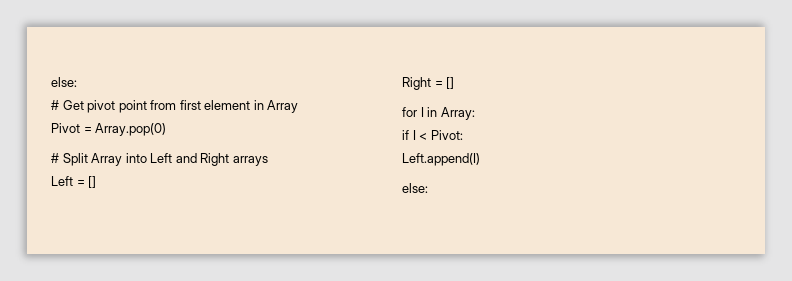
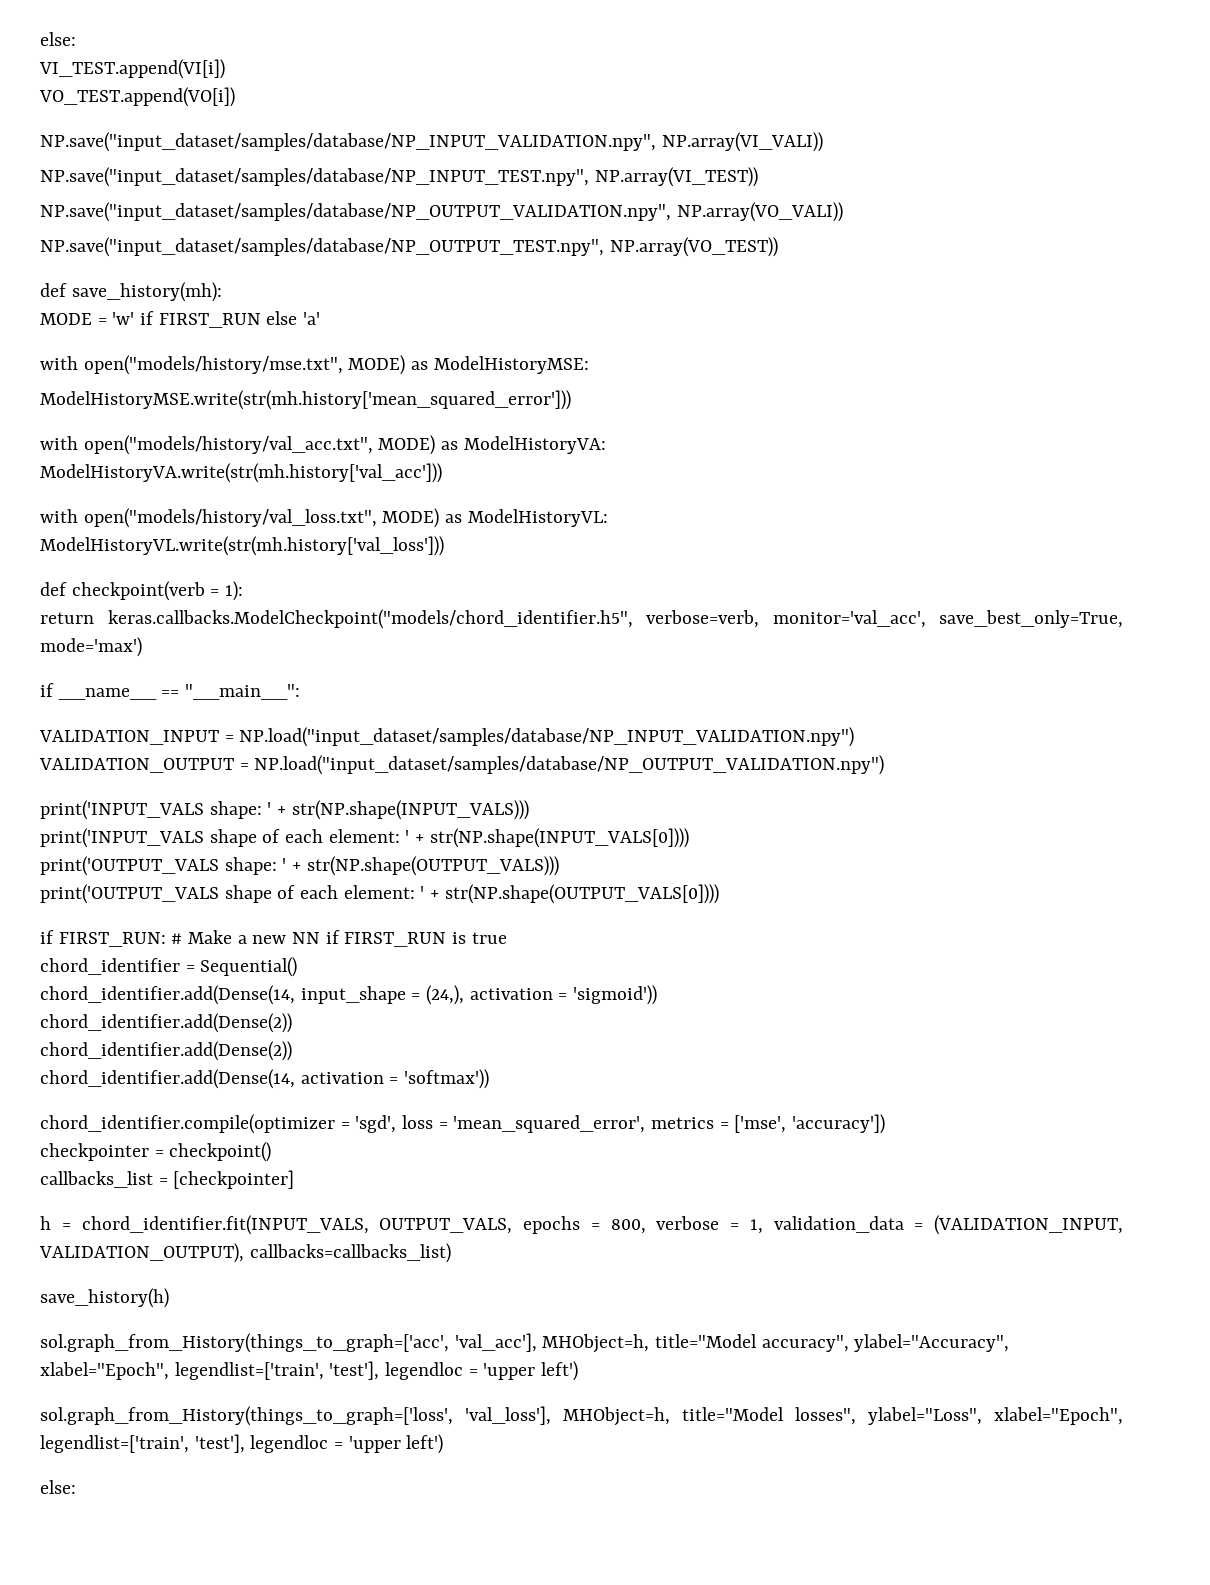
[51,100,299,113] [51,123,167,136] [51,153,268,166] [51,176,97,188] [402,77,455,90] [402,107,475,120] [402,130,463,140] [402,153,480,166] # Get pivot point from first element in Array // Pivot = Array.pop(0) // # Split Array into Left and Right arrays // Left = [] // Right = [] // for I in Array: // if I < Pivot: // Left.append(I) -> [39,59,225,79] [39,87,235,107] [40,132,823,152] [40,167,758,187] [40,202,843,222] [40,237,778,257] [40,282,222,302] [40,311,321,328] [40,355,589,375] [40,390,571,410] [40,435,606,455] [40,463,442,483] [40,508,608,528] [40,536,444,556] [40,581,244,601] [40,609,1123,629] [40,637,142,657] [40,683,301,700] [39,727,855,747] [39,755,885,775] [40,800,529,820] [40,828,689,848] [40,856,559,876] [40,884,719,904] [40,930,507,947] [40,957,298,977] [40,985,658,1005] [40,1013,292,1033] [40,1041,292,1061] [40,1069,490,1089] [40,1114,886,1134] [40,1142,272,1162] [40,1170,295,1189] [40,1215,1123,1235] [39,1243,451,1263] [40,1288,169,1308] [40,1333,1010,1353] [40,1361,579,1381] [40,1406,1123,1426] [40,1434,444,1454] VI_TEST.append(VI[i]) // VO_TEST.append(VO[i]) // NP.save("input_dataset/samples/database/NP_INPUT_VALIDATION.npy", NP.array(VI_VALI)) // NP.save("input_dataset/samples/database/NP_INPUT_TEST.npy", NP.array(VI_TEST)) // NP.save("input_dataset/samples/database/NP_OUTPUT_VALIDATION.npy", NP.array(VO_VALI)) // NP.save("input_dataset/samples/database/NP_OUTPUT_TEST.npy", NP.array(VO_TEST)) // def save_history(mh): // MODE = 'w' if FIRST_RUN else 'a' // with open("models/history/mse.txt", MODE) as ModelHistoryMSE: // ModelHistoryMSE.write(str(mh.history['mean_squared_error'])) // with open("models/history/val_acc.txt", MODE) as ModelHistoryVA: // ModelHistoryVA.write(str(mh.history['val_acc'])) // with open("models/history/val_loss.txt", MODE) as ModelHistoryVL: // ModelHistoryVL.write(str(mh.history['val_loss'])) // def checkpoint(verb = 1): // return keras.callbacks.ModelCheckpoint("models/chord_identifier.h5", verbose=verb, monitor='val_acc', save_best_only=True, mode='max') // if __name__ == "__main__": // VALIDATION_INPUT = NP.load("input_dataset/samples/database/NP_INPUT_VALIDATION.npy") // VALIDATION_OUTPUT = NP.load("input_dataset/samples/database/NP_OUTPUT_VALIDATION.npy") // print('INPUT_VALS shape: ' + str(NP.shape(INPUT_VALS))) // print('INPUT_VALS shape of each element: ' + str(NP.shape(INPUT_VALS[0]))) // print('OUTPUT_VALS shape: ' + str(NP.shape(OUTPUT_VALS))) // print('OUTPUT_VALS shape of each element: ' + str(NP.shape(OUTPUT_VALS[0]))) // if FIRST_RUN: # Make a new NN if FIRST_RUN is true // chord_identifier = Sequential() // chord_identifier.add(Dense(14, input_shape = (24,), activation = 'sigmoid')) // chord_identifier.add(Dense(2)) // chord_identifier.add(Dense(2)) // chord_identifier.add(Dense(14, activation = 'softmax')) // chord_identifier.compile(optimizer = 'sgd', loss = 'mean_squared_error', metrics = ['mse', 'accuracy']) // checkpointer = checkpoint() // callbacks_list = [checkpointer] // h = chord_identifier.fit(INPUT_VALS, OUTPUT_VALS, epochs = 800, verbose = 1, validation_data = (VALIDATION_INPUT, VALIDATION_OUTPUT), callbacks=callbacks_list) // save_history(h) // sol.graph_from_History(things_to_graph=['acc', 'val_acc'], MHObject=h, title="Model accuracy", ylabel="Accuracy", xlabel="Epoch", legendlist=['train', 'test'], legendloc = 'upper left') // sol.graph_from_History(things_to_graph=['loss', 'val_loss'], MHObject=h, title="Model losses", ylabel="Loss", xlabel="Epoch", legendlist=['train', 'test'], legendloc = 'upper left')

